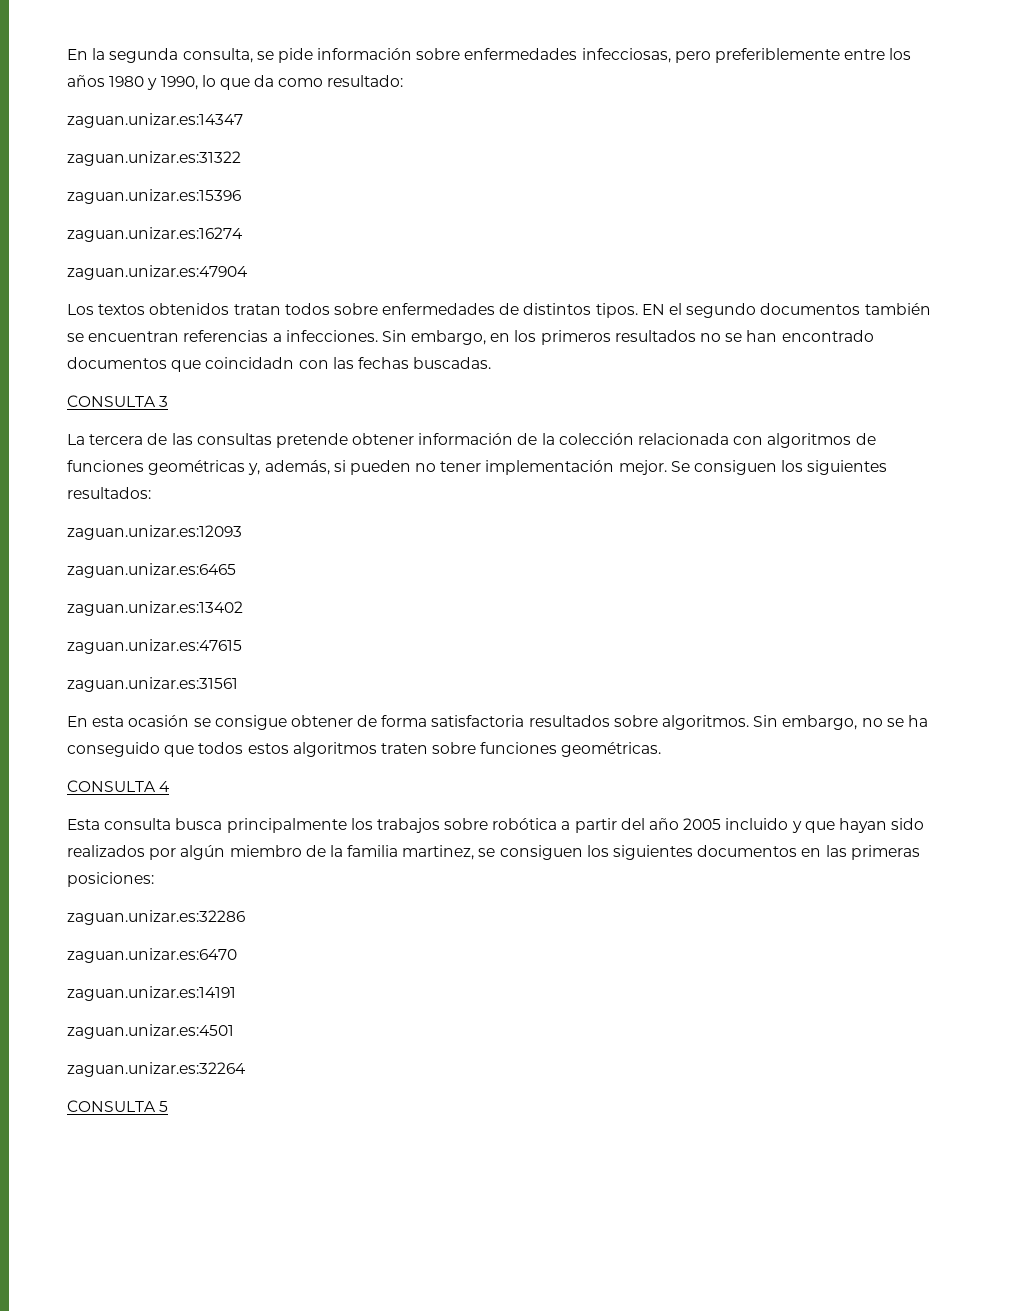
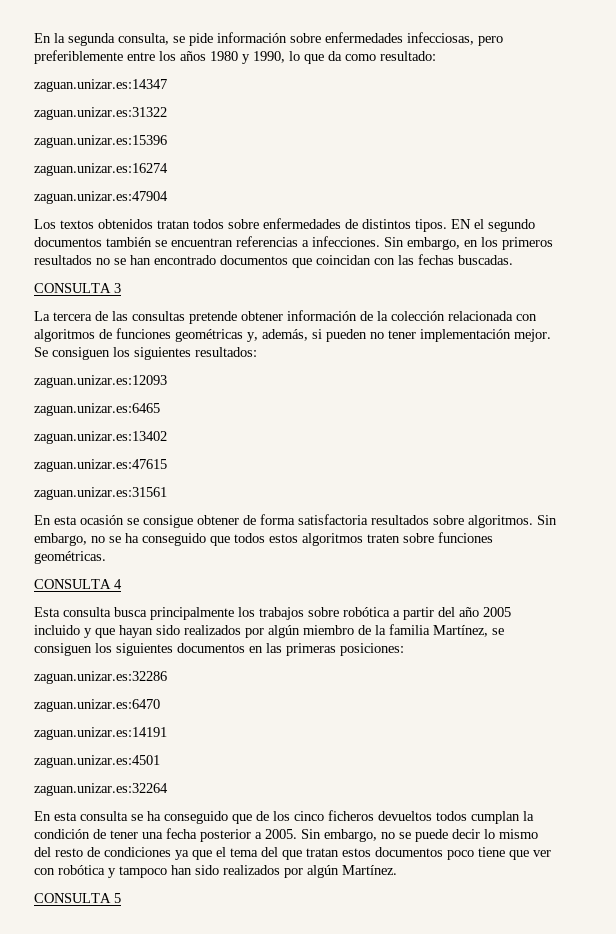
[205,357,295,369] coincidadn -> [316,255,371,265] coincidan
[402,845,475,860] martinez, -> [433,625,488,637] Martínez,
(246, 1069) none -> [34,810,534,824] [34,828,538,842] [34,847,551,860] [34,865,397,878] // En esta consulta se ha conseguido que de los cinco ficheros devueltos todos cumplan la condición de tener una fecha posterior a 2005. Sin embargo, no se puede decir lo mismo del resto de condiciones ya que el tema del que tratan estos documentos poco tiene que ver con robótica y tampoco han sido realizados por algún Martínez.

